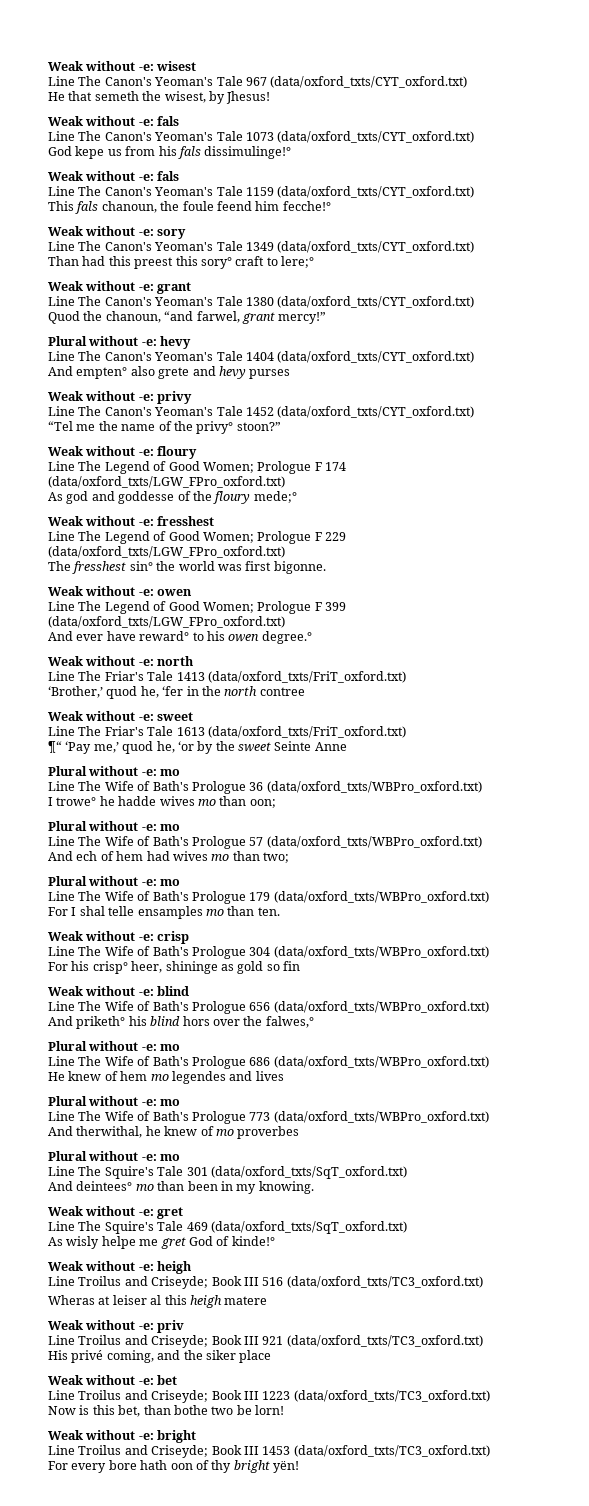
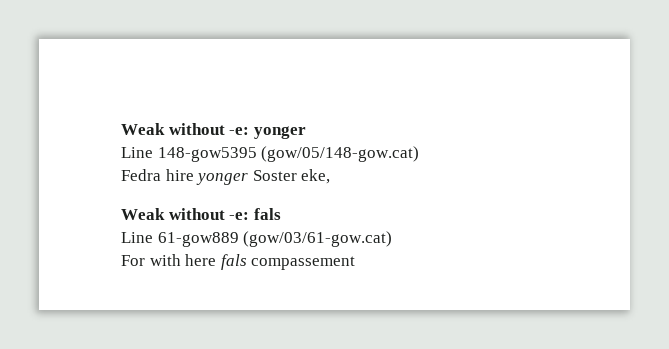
[48,61,197,71] [48,76,468,88] [48,91,271,104] [48,116,180,126] [48,131,475,143] [48,146,292,159] [48,171,180,181] [48,186,475,198] [48,201,331,214] [48,226,187,239] [48,241,475,253] [48,256,314,269] [48,281,192,294] [48,296,475,308] [48,311,327,324] [48,336,192,349] [48,351,475,363] [48,366,291,379] [48,391,193,404] [48,406,475,418] [48,421,281,434] [48,446,198,459] [48,461,346,474] [48,476,285,488] [48,491,297,504] [48,516,215,526] [48,531,346,544] [48,546,285,558] [48,561,326,574] [48,586,193,596] [48,601,346,614] [48,616,285,628] [48,631,312,644] [48,656,195,666] [48,671,406,683] [48,686,305,699] [48,711,194,721] [48,726,406,738] [48,741,347,754] [48,766,181,776] [48,781,482,794] [48,796,276,808] [48,821,181,831] [48,836,482,849] [48,851,289,863] [48,876,181,886] [48,891,489,904] [48,906,280,919] [48,931,190,944] [48,946,489,959] [48,961,300,974] [48,986,190,996] [48,1001,489,1014] [48,1016,314,1029] [48,1041,181,1051] [48,1056,489,1069] [48,1071,284,1084] [48,1096,181,1106] [48,1111,489,1124] [48,1126,300,1139] [48,1151,181,1161] [48,1166,407,1179] [48,1181,314,1194] [48,1206,184,1219] [48,1221,407,1234] [48,1236,275,1249] [48,1261,193,1274] [48,1276,483,1289] [48,1295,268,1308] [48,1320,185,1333] [48,1335,483,1348] [48,1350,272,1363] [48,1375,178,1385] [48,1390,490,1403] [48,1405,284,1417] [48,1430,197,1443] [48,1445,490,1458] [48,1460,299,1473] Weak without -e: wisest // Line The Canon's Yeoman's Tale 967 (data/oxford_txts/CYT_oxford.txt) // He that semeth the wisest, by Jhesus! // Weak without -e: fals // Line The Canon's Yeoman's Tale 1073 (data/oxford_txts/CYT_oxford.txt) // God kepe us from his fals dissimulinge!° // Weak without -e: fals // Line The Canon's Yeoman's Tale 1159 (data/oxford_txts/CYT_oxford.txt) // This fals chanoun, the foule feend him fecche!° // Weak without -e: sory // Line The Canon's Yeoman's Tale 1349 (data/oxford_txts/CYT_oxford.txt) // Than had this preest this sory° craft to lere;° // Weak without -e: grant // Line The Canon's Yeoman's Tale 1380 (data/oxford_txts/CYT_oxford.txt) // Quod the chanoun, “and farwel, grant mercy!” // Plural without -e: hevy // Line The Canon's Yeoman's Tale 1404 (data/oxford_txts/CYT_oxford.txt) // And empten° also grete and hevy purses // Weak without -e: privy // Line The Canon's Yeoman's Tale 1452 (data/oxford_txts/CYT_oxford.txt) // “Tel me the name of the privy° stoon?” // Weak without -e: floury // Line The Legend of Good Women; Prologue F 174 (data/oxford_txts/LGW_FPro_oxford.txt) // As god and goddesse of the floury mede;° // Weak without -e: fresshest // Line The Legend of Good Women; Prologue F 229 (data/oxford_txts/LGW_FPro_oxford.txt) // The fresshest sin° the world was first bigonne. // Weak without -e: owen // Line The Legend of Good Women; Prologue F 399 (data/oxford_txts/LGW_FPro_oxford.txt) // And ever have reward° to his owen degree.° // Weak without -e: north // Line The Friar's Tale 1413 (data/oxford_txts/FriT_oxford.txt) // ‘Brother,’ quod he, ‘fer in the north contree // Weak without -e: sweet // Line The Friar's Tale 1613 (data/oxford_txts/FriT_oxford.txt) // ¶“ ‘Pay me,’ quod he, ‘or by the sweet Seinte Anne // Plural without -e: mo // Line The Wife of Bath's Prologue 36 (data/oxford_txts/WBPro_oxford.txt) // I trowe° he hadde wives mo than oon; // Plural without -e: mo // Line The Wife of Bath's Prologue 57 (data/oxford_txts/WBPro_oxford.txt) // And ech of hem had wives mo than two; // Plural without -e: mo // Line The Wife of Bath's Prologue 179 (data/oxford_txts/WBPro_oxford.txt) // For I shal telle ensamples mo than ten. // Weak without -e: crisp // Line The Wife of Bath's Prologue 304 (data/oxford_txts/WBPro_oxford.txt) // For his crisp° heer, shininge as gold so fin // Weak without -e: blind // Line The Wife of Bath's Prologue 656 (data/oxford_txts/WBPro_oxford.txt) // And priketh° his blind hors over the falwes,° // Plural without -e: mo // Line The Wife of Bath's Prologue 686 (data/oxford_txts/WBPro_oxford.txt) // He knew of hem mo legendes and lives // Plural without -e: mo // Line The Wife of Bath's Prologue 773 (data/oxford_txts/WBPro_oxford.txt) // And therwithal, he knew of mo proverbes // Plural without -e: mo // Line The Squire's Tale 301 (data/oxford_txts/SqT_oxford.txt) // And deintees° mo than been in my knowing. // Weak without -e: gret // Line The Squire's Tale 469 (data/oxford_txts/SqT_oxford.txt) // As wisly helpe me gret God of kinde!° // Weak without -e: heigh // Line Troilus and Criseyde; Book III 516 (data/oxford_txts/TC3_oxford.txt) // Wheras at leiser al this heigh matere // Weak without -e: priv // Line Troilus and Criseyde; Book III 921 (data/oxford_txts/TC3_oxford.txt) // His privé coming, and the siker place // Weak without -e: bet // Line Troilus and Criseyde; Book III 1223 (data/oxford_txts/TC3_oxford.txt) // Now is this bet, than bothe two be lorn! // Weak without -e: bright // Line Troilus and Criseyde; Book III 1453 (data/oxford_txts/TC3_oxford.txt) // For every bore hath oon of thy bright yën! -> [121,123,306,139] [121,146,420,162] [121,169,331,185] [121,208,281,220] [121,231,393,247] [121,254,356,270] Weak without -e: yonger // Line 148-gow5395 (gow/05/148-gow.cat) // Fedra hire yonger Soster eke, // Weak without -e: fals // Line 61-gow889 (gow/03/61-gow.cat) // For with here fals compassement

